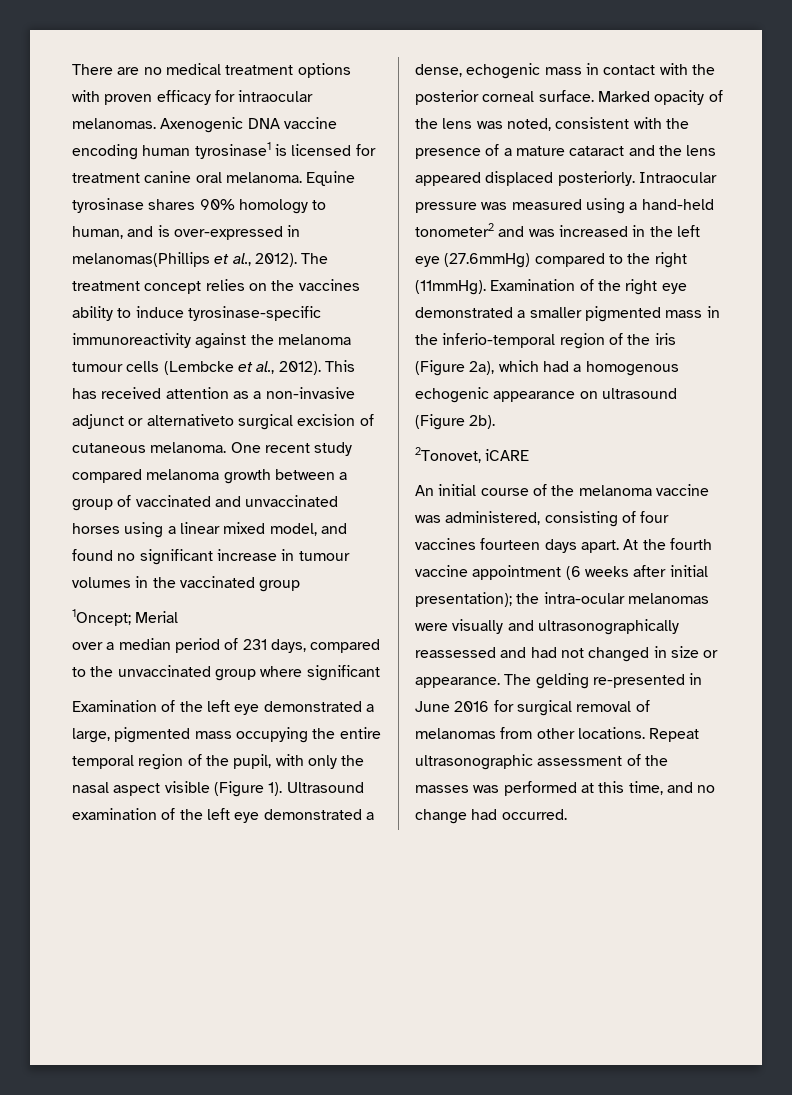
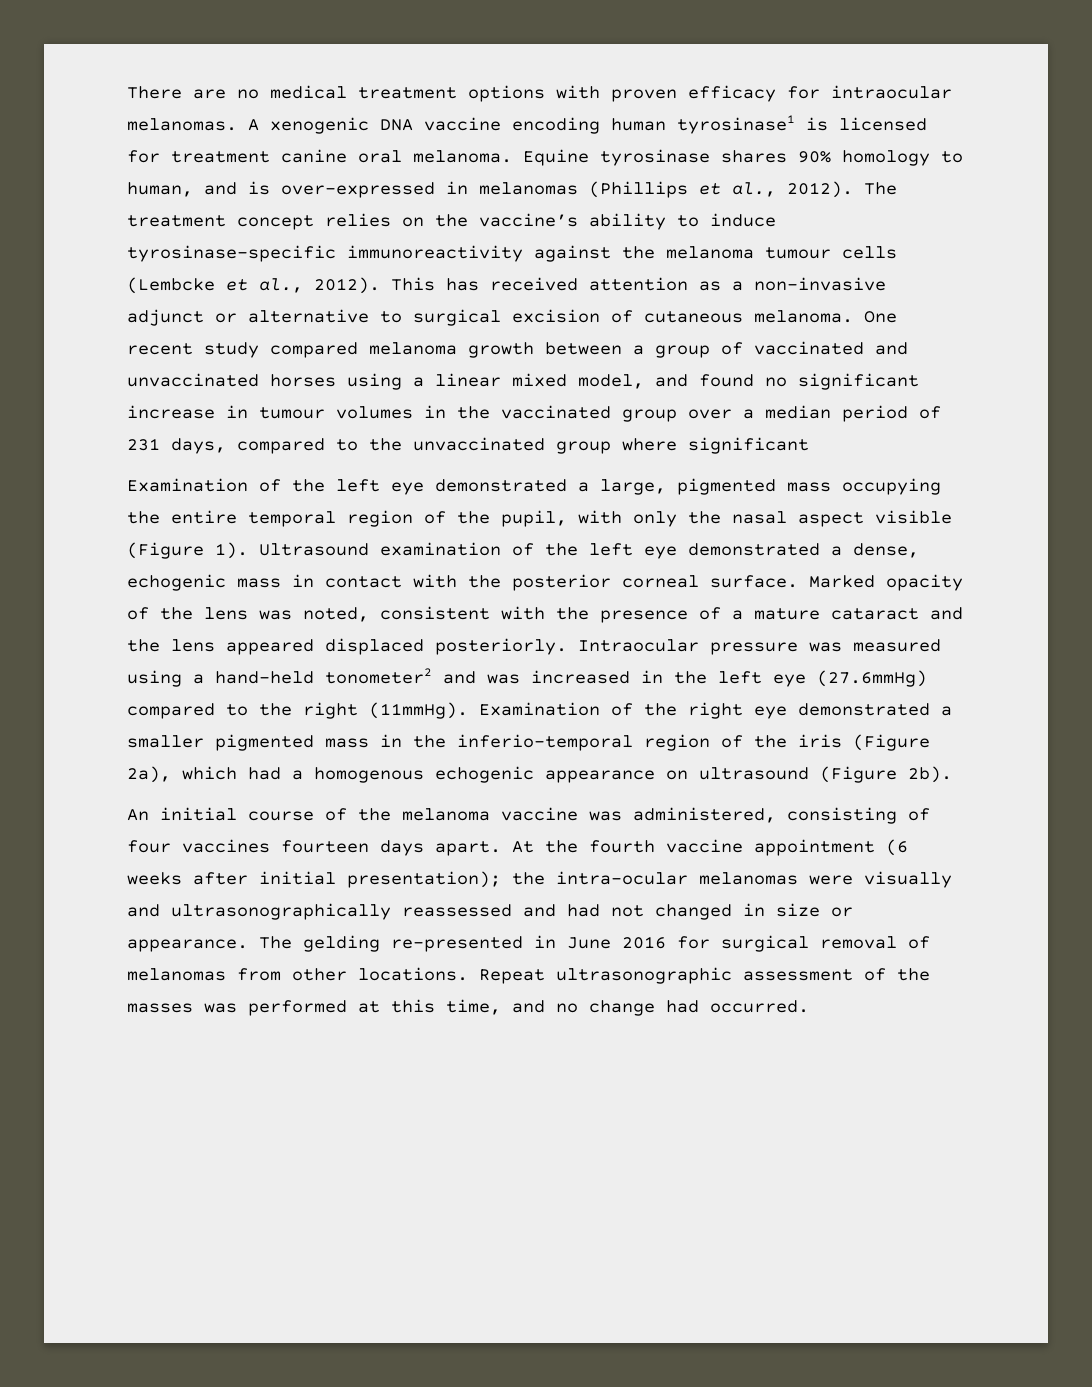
[160,117,244,133] Axenogenic -> [248,117,369,134] A xenogenic
[72,252,210,267] melanomas(Phillips -> [479,181,688,198] melanomas (Phillips
[298,279,360,291] vaccines -> [479,213,578,227] vaccine’s
[146,414,234,426] alternativeto -> [248,309,402,323] alternative to
[72,609,179,626] // 1Oncept; Merial // -> (677, 415) none
[415,447,530,463] // 2Tonovet, iCARE -> (952, 774) none

